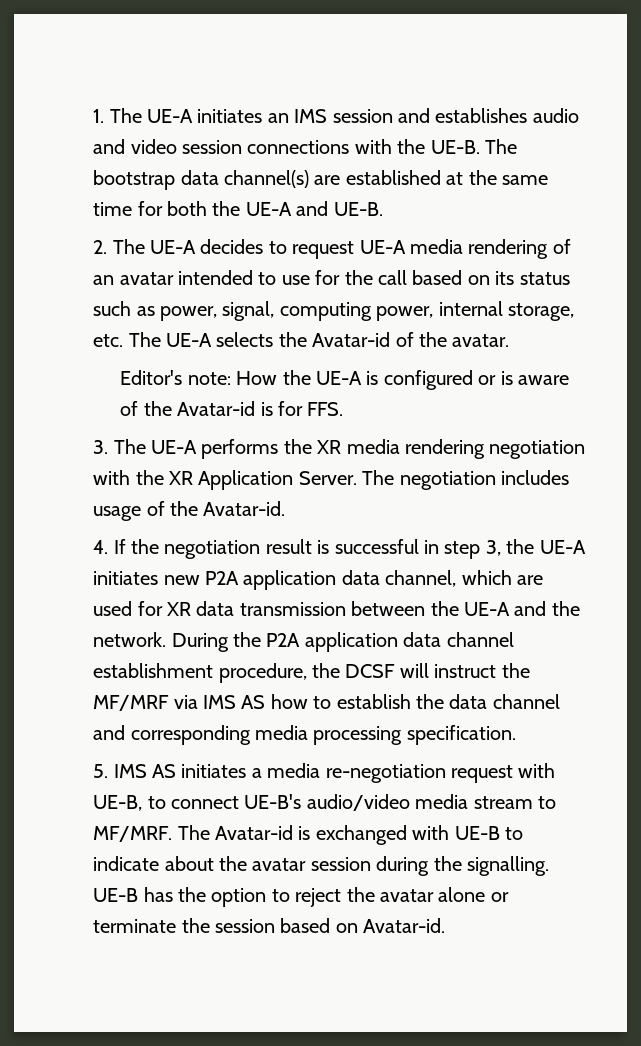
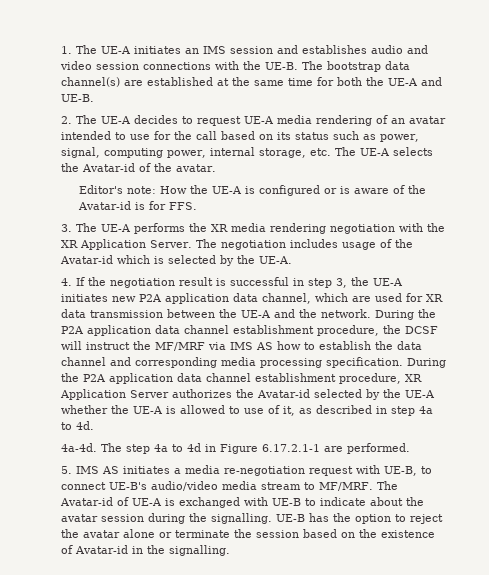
[203,501,286,516] Avatar-id. -> [59,255,292,266] Avatar-id which is selected by the UE-A.
(516, 735) none -> [406,358,446,368] [60,373,422,384] [59,389,435,400] [60,405,433,416] [60,421,94,430] [60,443,410,454] During the P2A application data channel establishment procedure, XR Application Server authorizes the Avatar-id selected by the UE-A whether the UE-A is allowed to use of it, as described in step 4a to 4d. // 4a-4d. The step 4a to 4d in Figure 6.17.2.1-1 are performed.
(293, 832) none -> [116,497,162,506] of UE-A
[363,918,446,933] Avatar-id. -> [358,529,435,538] [60,545,230,556] the existence of Avatar-id in the signalling.

